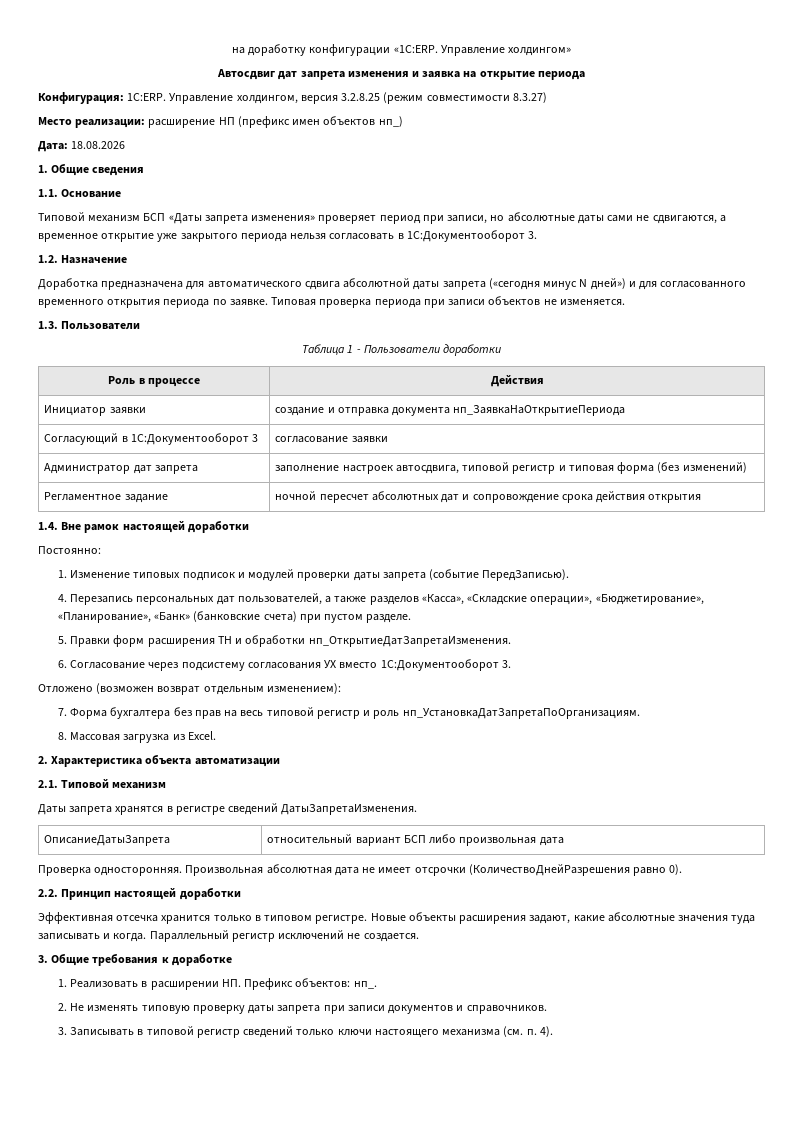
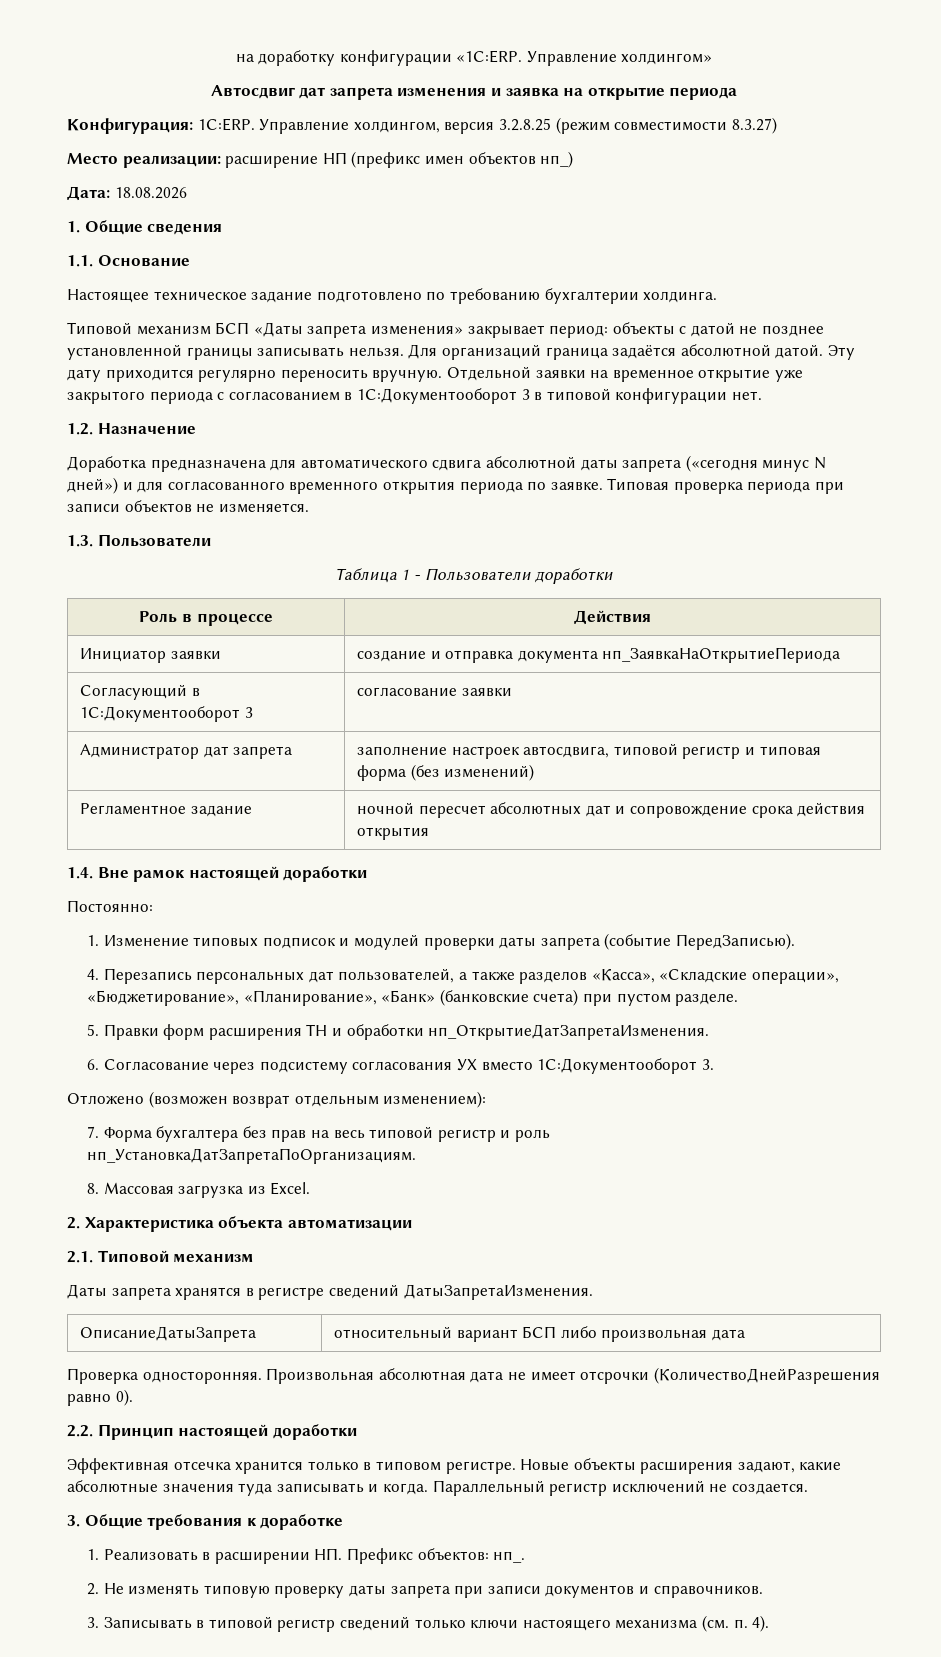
(122, 193) none -> [67,288,718,304] // Настоящее техническое задание подготовлено по требованию бухгалтерии холдинга.
[318,212,726,224] проверяет период при записи, но абсолютные даты сами не сдвигаются, а -> [467,322,825,338] [67,344,855,360] [67,366,609,382] закрывает период: объекты с датой не позднее установленной границы записывать нельзя. Для организаций граница задаётся абсолютной датой. Эту дату приходится регулярно переносить вручную. Отдельной заявки на
[290,230,538,242] нельзя согласовать в 1С:Документооборот 3. -> [217,388,762,404] с согласованием в 1С:Документооборот 3 в типовой конфигурации нет.

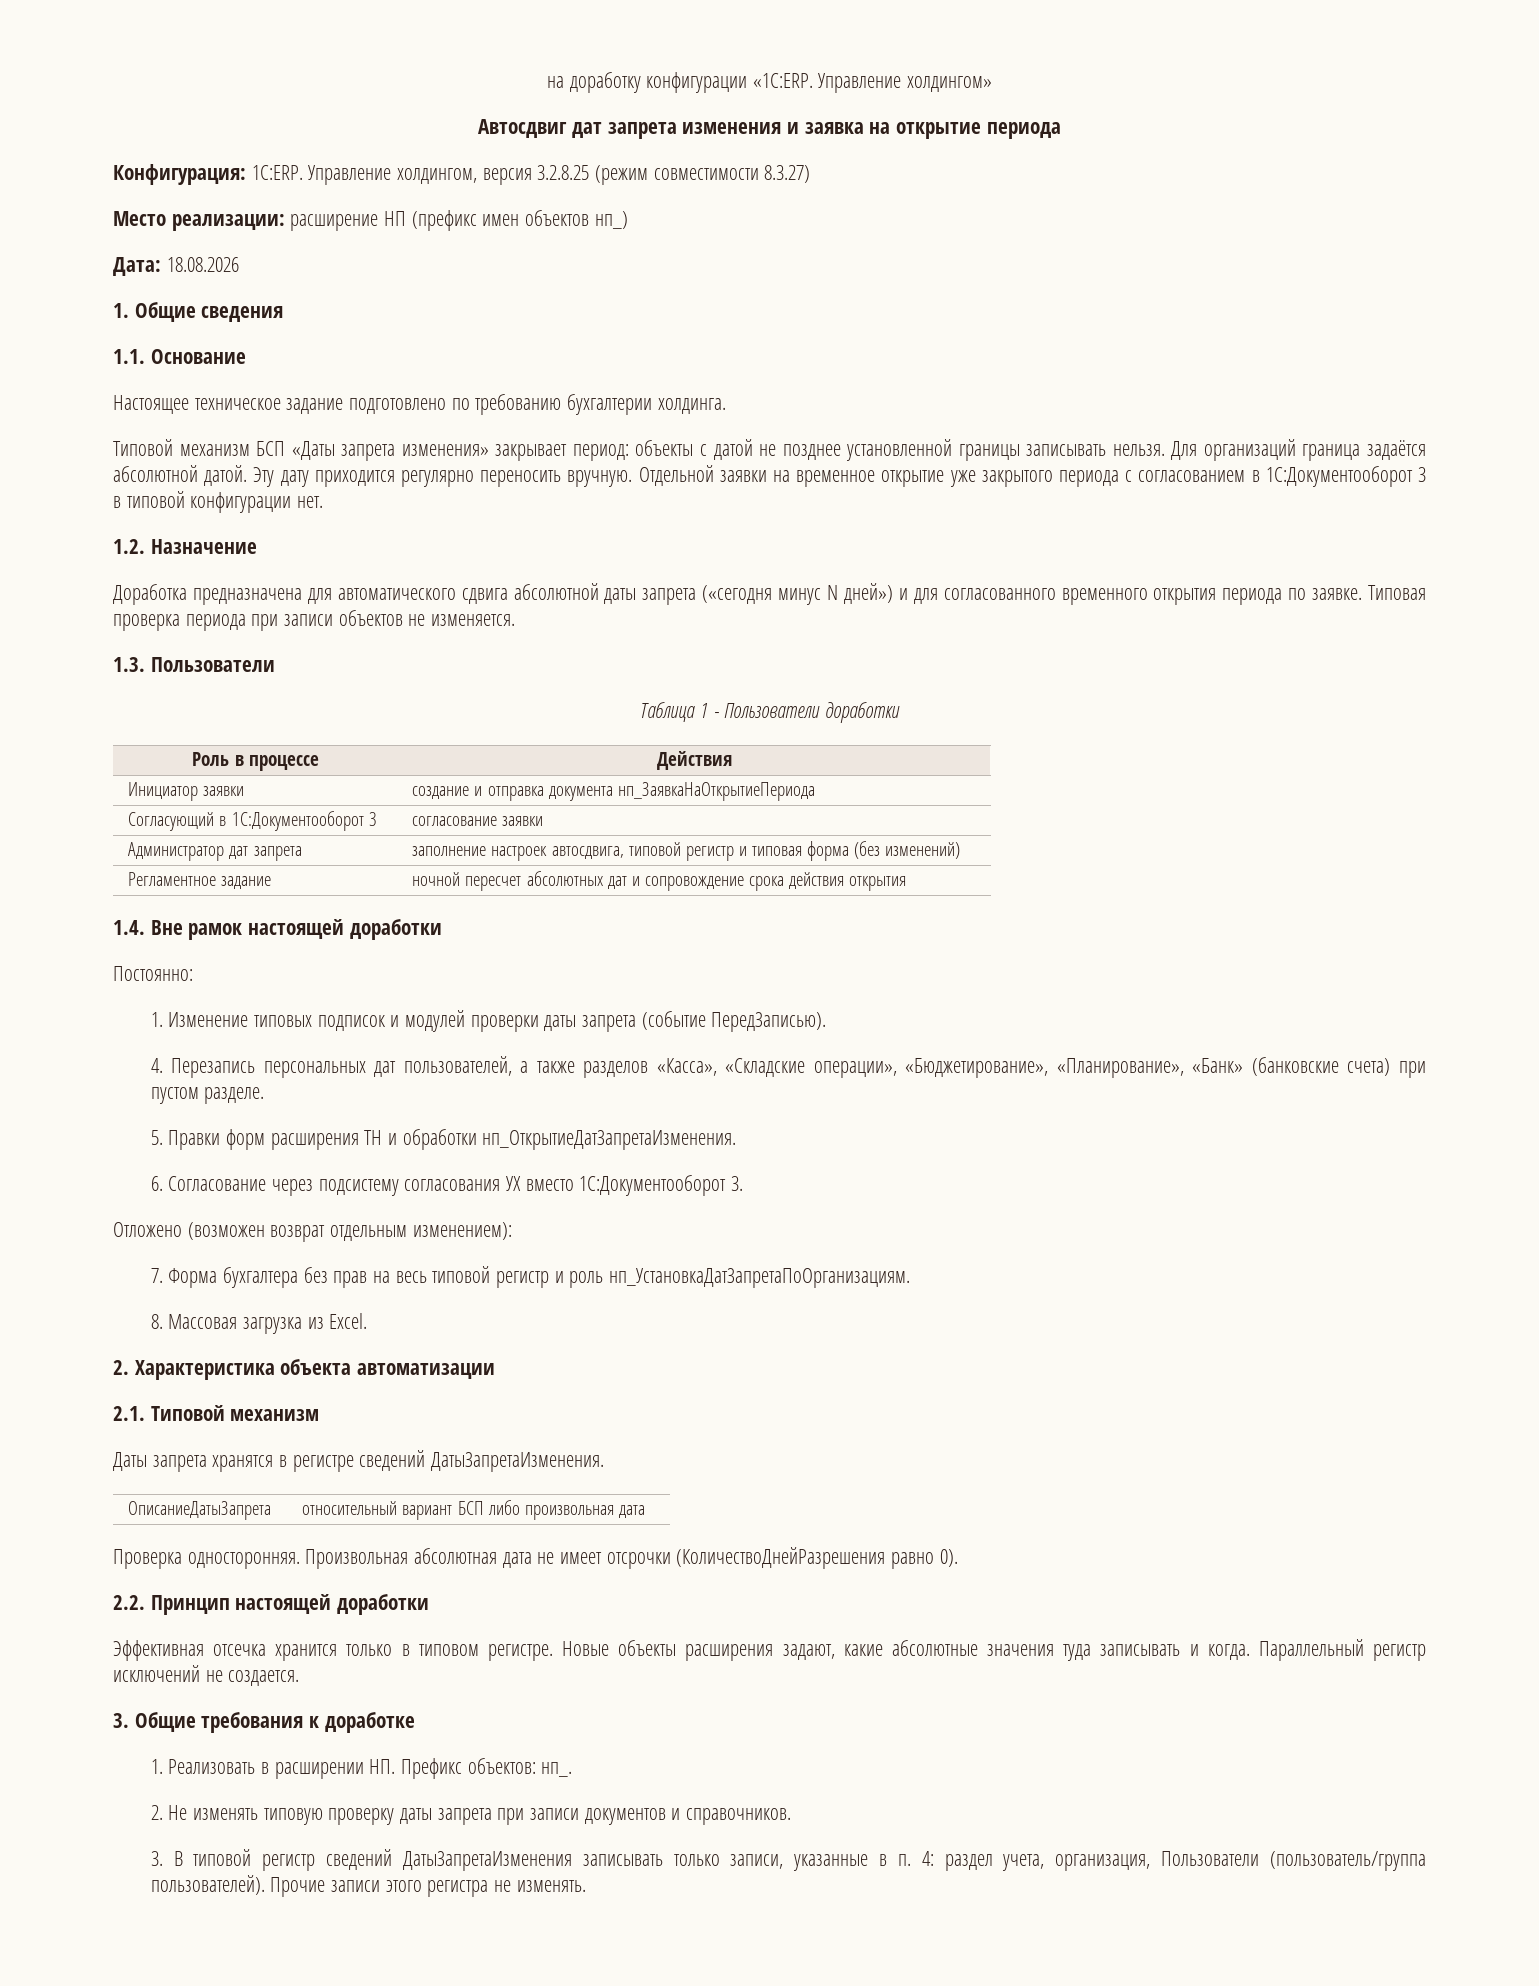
[103,1617,205,1629] Записывать в -> [173,1851,183,1866] В
[414,1615,770,1632] только ключи настоящего механизма (см. п. 4). -> [402,1851,1427,1871] [150,1875,586,1897] ДатыЗапретаИзменения записывать только записи, указанные в п. 4: раздел учета, организация, Пользователи (пользователь/группа пользователей). Прочие записи этого регистра не изменять.

